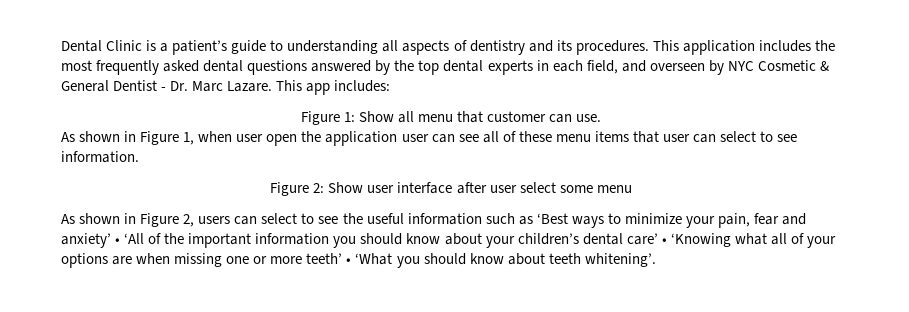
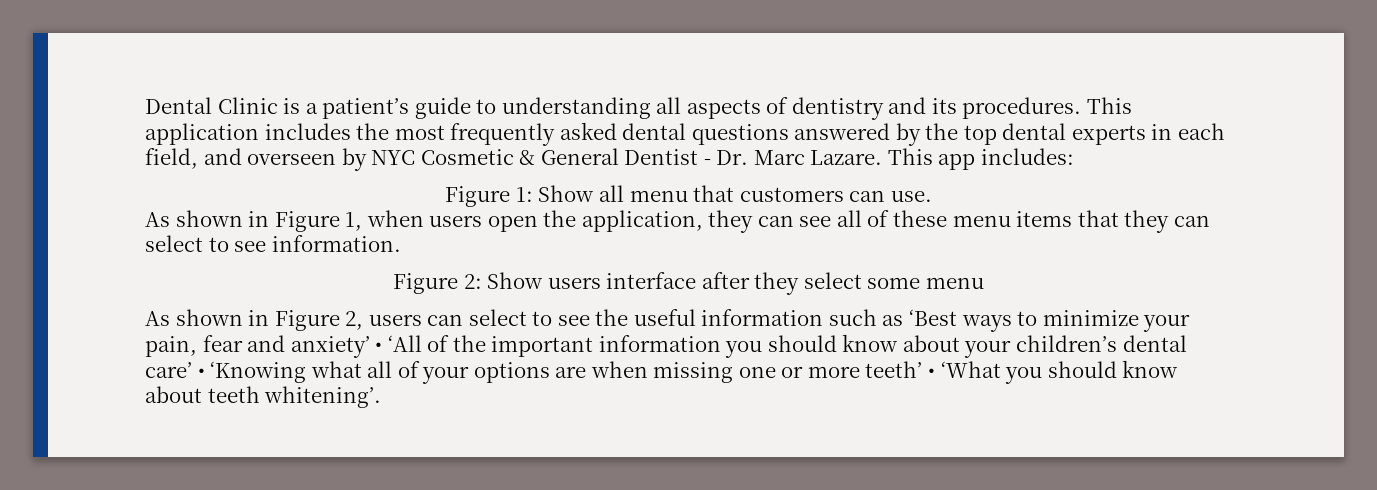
[487,111,547,122] customer -> [739,187,844,202] customers
[236,134,264,142] user -> [429,215,483,227] users
[325,131,429,146] application user -> [581,210,754,233] application, they
[662,134,690,142] user -> [1124,210,1170,233] they
[367,185,395,193] user -> [547,277,601,289] users
[489,185,517,193] user -> [754,272,800,295] they

